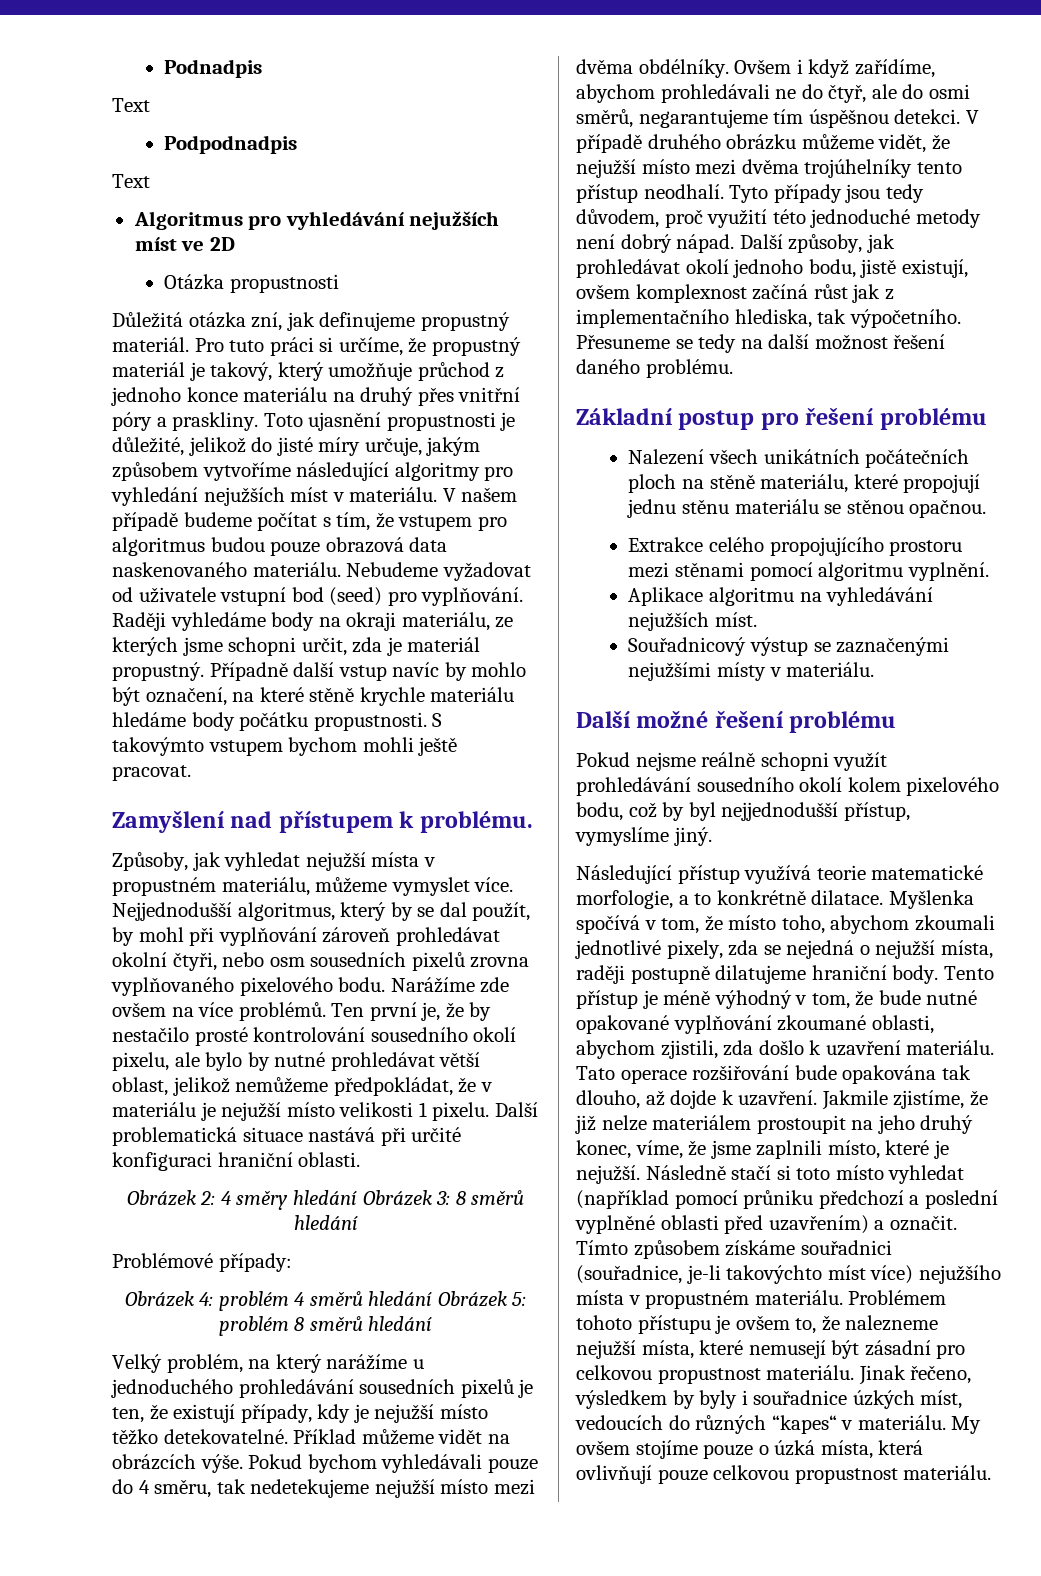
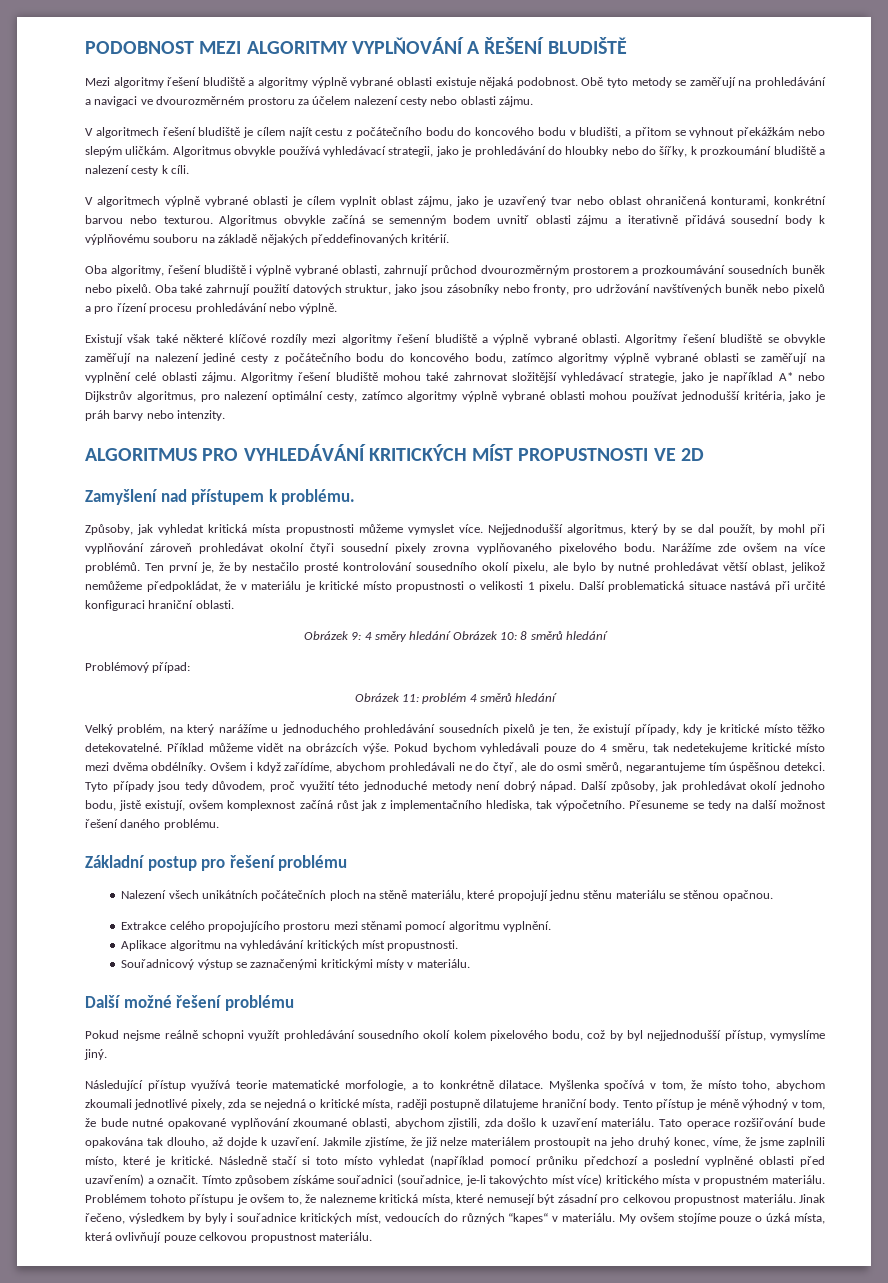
[164,59,263,78] [112,98,150,112] [164,135,298,154] [112,174,150,188] [133,211,500,230] [134,237,235,251] [164,274,340,293] [112,312,510,331] [112,337,521,356] [112,362,505,381] [111,387,521,406] [112,412,516,431] [112,437,481,456] [112,462,514,481] [111,487,518,506] [112,512,507,531] [112,537,448,556] [112,562,531,581] [112,587,524,606] [112,612,514,631] [112,637,481,656] [112,662,527,681] [112,687,515,706] [112,712,443,731] [112,737,458,756] [112,765,191,781] Podnadpis // Text // Podpodnadpis // Text // Algoritmus pro vyhledávání nejužších míst ve 2D // Otázka propustnosti // Důležitá otázka zní, jak definujeme propustný materiál. Pro tuto práci si určíme, že propustný materiál je takový, který umožňuje průchod z jednoho konce materiálu na druhý přes vnitřní póry a praskliny. Toto ujasnění propustnosti je důležité, jelikož do jisté míry určuje, jakým způsobem vytvoříme následující algoritmy pro vyhledání nejužších míst v materiálu. V našem případě budeme počítat s tím, že vstupem pro algoritmus budou pouze obrazová data naskenovaného materiálu. Nebudeme vyžadovat od uživatele vstupní bod (seed) pro vyplňování. Raději vyhledáme body na okraji materiálu, ze kterých jsme schopni určit, zda je materiál propustný. Případně další vstup navíc by mohlo být označení, na které stěně krychle materiálu hledáme body počátku propustnosti. S takovýmto vstupem bychom mohli ještě pracovat. -> [85,37,627,54] [85,77,826,88] [85,96,534,107] [85,127,826,138] [85,146,826,157] [85,165,190,176] [85,196,826,207] [85,215,825,226] [85,234,450,245] [85,265,825,276] [85,284,826,295] [85,303,338,314] [85,334,826,345] [85,353,826,364] [85,372,825,383] [85,391,825,402] [85,410,226,421] [85,444,704,461] PODOBNOST MEZI ALGORITMY VYPLŇOVÁNÍ A ŘEŠENÍ BLUDIŠTĚ // Mezi algoritmy řešení bludiště a algoritmy výplně vybrané oblasti existuje nějaká podobnost. Obě tyto metody se zaměřují na prohledávání a navigaci ve dvourozměrném prostoru za účelem nalezení cesty nebo oblasti zájmu. // V algoritmech řešení bludiště je cílem najít cestu z počátečního bodu do koncového bodu v bludišti, a přitom se vyhnout překážkám nebo slepým uličkám. Algoritmus obvykle používá vyhledávací strategii, jako je prohledávání do hloubky nebo do šířky, k prozkoumání bludiště a nalezení cesty k cíli. // V algoritmech výplně vybrané oblasti je cílem vyplnit oblast zájmu, jako je uzavřený tvar nebo oblast ohraničená konturami, konkrétní barvou nebo texturou. Algoritmus obvykle začíná se semenným bodem uvnitř oblasti zájmu a iterativně přidává sousední body k výplňovému souboru na základě nějakých předdefinovaných kritérií. // Oba algoritmy, řešení bludiště i výplně vybrané oblasti, zahrnují průchod dvourozměrným prostorem a prozkoumávání sousedních buněk nebo pixelů. Oba také zahrnují použití datových struktur, jako jsou zásobníky nebo fronty, pro udržování navštívených buněk nebo pixelů a pro řízení procesu prohledávání nebo výplně. // Existují však také některé klíčové rozdíly mezi algoritmy řešení bludiště a výplně vybrané oblasti. Algoritmy řešení bludiště se obvykle zaměřují na nalezení jediné cesty z počátečního bodu do koncového bodu, zatímco algoritmy výplně vybrané oblasti se zaměřují na vyplnění celé oblasti zájmu. Algoritmy řešení bludiště mohou také zahrnovat složitější vyhledávací strategie, jako je například A* nebo Dijkstrův algoritmus, pro nalezení optimální cesty, zatímco algoritmy výplně vybrané oblasti mohou používat jednodušší kritéria, jako je práh barvy nebo intenzity. // ALGORITMUS PRO VYHLEDÁVÁNÍ KRITICKÝCH MÍST PROPUSTNOSTI VE 2D
[305,852,435,871] [112,877,310,896] nejužší místa v propustném materiálu, -> [208,524,354,535] kritická místa propustnosti
[172,952,465,971] čtyři, nebo osm sousedních pixelů -> [310,543,427,554] čtyři sousední pixely
[221,1102,335,1121] nejužší místo -> [319,581,476,592] kritické místo propustnosti o
[200,1191,216,1205] 2: -> [351,632,362,640] 9:
[436,1190,525,1205] [293,1215,358,1230] [112,1253,292,1272] [124,1291,214,1307] 3: 8 směrů hledání // Problémové případy: // Obrázek 4: -> [500,631,609,640] [85,662,191,673] [354,693,419,702] 10: 8 směrů hledání // Problémový případ: // Obrázek 11:
[437,1291,527,1307] [218,1316,433,1336] Obrázek 5: problém 8 směrů hledání -> (558, 697) none
[374,1404,435,1423] nejužší -> [720,724,760,733] kritické
[374,1479,435,1498] nejužší -> [752,743,792,752] kritické
[965,110,979,124] [576,134,950,153] [576,159,962,178] [576,184,724,203] V případě druhého obrázku můžeme vidět, že nejužší místo mezi dvěma trojúhelníky tento přístup neodhalí. -> (825, 766) none
[628,612,758,631] nejužších míst. -> [306,940,459,951] kritických míst propustnosti.
[628,662,712,681] nejužšími -> [320,959,373,970] kritickými
[875,940,936,959] nejužší -> [319,1099,359,1108] kritické
[576,1165,640,1184] nejužší. -> [170,1156,213,1165] kritické.
[918,1265,1001,1284] nejužšího -> [605,1175,659,1184] kritického
[576,1340,636,1359] nejužší -> [379,1194,418,1203] kritická
[852,1390,915,1409] úzkých -> [300,1213,353,1224] kritických

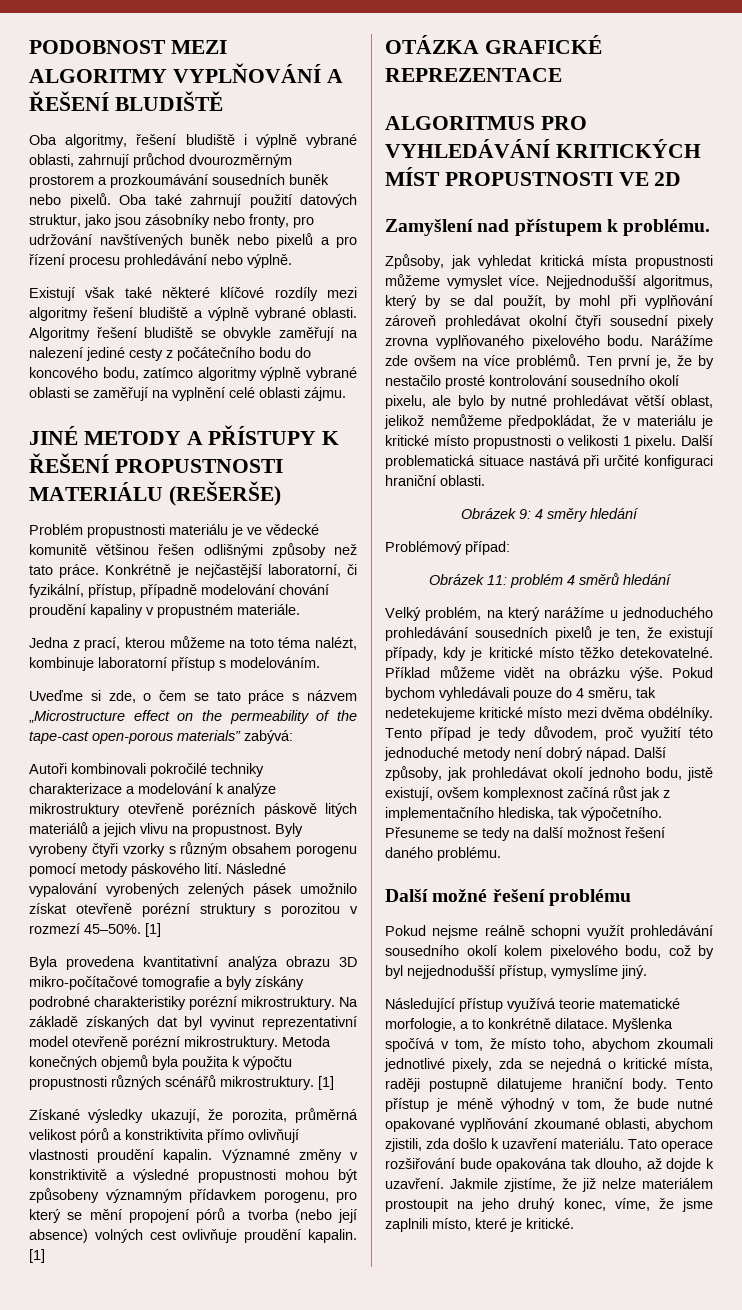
[85,77,826,88] [85,96,534,107] [85,127,826,138] [85,146,826,157] [85,165,190,176] [85,196,826,207] [85,215,825,226] [85,234,450,245] // Mezi algoritmy řešení bludiště a algoritmy výplně vybrané oblasti existuje nějaká podobnost. Obě tyto metody se zaměřují na prohledávání a navigaci ve dvourozměrném prostoru za účelem nalezení cesty nebo oblasti zájmu. // V algoritmech řešení bludiště je cílem najít cestu z počátečního bodu do koncového bodu v bludišti, a přitom se vyhnout překážkám nebo slepým uličkám. Algoritmus obvykle používá vyhledávací strategii, jako je prohledávání do hloubky nebo do šířky, k prozkoumání bludiště a nalezení cesty k cíli. // V algoritmech výplně vybrané oblasti je cílem vyplnit oblast zájmu, jako je uzavřený tvar nebo oblast ohraničená konturami, konkrétní barvou nebo texturou. Algoritmus obvykle začíná se semenným bodem uvnitř oblasti zájmu a iterativně přidává sousední body k výplňovému souboru na základě nějakých předdefinovaných kritérií. -> (223, 101) none
[241,372,825,383] [85,391,825,402] [85,410,226,421] Algoritmy řešení bludiště mohou také zahrnovat složitější vyhledávací strategie, jako je například A* nebo Dijkstrův algoritmus, pro nalezení optimální cesty, zatímco algoritmy výplně vybrané oblasti mohou používat jednodušší kritéria, jako je práh barvy nebo intenzity. -> [29,425,340,445] [29,453,283,473] [29,481,281,506] [29,524,319,538] [29,543,357,558] [29,564,357,578] [29,584,329,598] [29,604,300,618] [29,636,357,651] [29,657,320,671] [29,690,357,704] [29,710,357,724] [29,730,293,744] [29,763,264,777] [29,783,276,797] [29,803,357,817] [29,822,303,837] [29,842,358,857] [29,863,286,877] [29,883,357,897] [29,903,358,917] [29,923,161,937] [29,956,357,970] [29,976,304,990] [29,996,358,1010] [29,1016,357,1030] [29,1036,331,1050] [29,1055,292,1070] [29,1075,334,1090] [29,1108,358,1123] [29,1128,299,1143] [29,1149,358,1163] [29,1169,357,1183] [29,1188,357,1203] [29,1208,357,1223] [29,1229,358,1243] [29,1249,45,1263] [385,35,602,54] [385,68,562,82] // JINÉ METODY A PŘÍSTUPY K ŘEŠENÍ PROPUSTNOSTI MATERIÁLU (REŠERŠE) // Problém propustnosti materiálu je ve vědecké komunitě většinou řešen odlišnými způsoby než tato práce. Konkrétně je nejčastější laboratorní, či fyzikální, přístup, případně modelování chování proudění kapaliny v propustném materiále. // Jedna z prací, kterou můžeme na toto téma nalézt, kombinuje laboratorní přístup s modelováním. // Uveďme si zde, o čem se tato práce s názvem „Microstructure effect on the permeability of the tape-cast open-porous materials” zabývá: // Autoři kombinovali pokročilé techniky charakterizace a modelování k analýze mikrostruktury otevřeně porézních páskově litých materiálů a jejich vlivu na propustnost. Byly vyrobeny čtyři vzorky s různým obsahem porogenu pomocí metody páskového lití. Následné vypalování vyrobených zelených pásek umožnilo získat otevřeně porézní struktury s porozitou v rozmezí 45–50%. [1] // Byla provedena kvantitativní analýza obrazu 3D mikro-počítačové tomografie a byly získány podrobné charakteristiky porézní mikrostruktury. Na základě získaných dat byl vyvinut reprezentativní model otevřeně porézní mikrostruktury. Metoda konečných objemů byla použita k výpočtu propustnosti různých scénářů mikrostruktury. [1] // Získané výsledky ukazují, že porozita, průměrná velikost pórů a konstriktivita přímo ovlivňují vlastnosti proudění kapalin. Významné změny v konstriktivitě a výsledné propustnosti mohou být způsobeny významným přídavkem porogenu, pro který se mění propojení pórů a tvorba (nebo její absence) volných cest ovlivňuje proudění kapalin. [1] // OTÁZKA GRAFICKÉ REPREZENTACE
[452,631,609,640] Obrázek 10: 8 směrů hledání -> (639, 513) none
[306,743,359,752] obrázcích -> [569,667,620,678] obrázku
[210,762,825,773] [85,781,181,792] Ovšem i když zařídíme, abychom prohledávali ne do čtyř, ale do osmi směrů, negarantujeme tím úspěšnou detekci. Tyto případy jsou -> [385,727,491,741] Tento případ je
[85,855,348,871] [121,890,773,901] [121,921,552,932] [121,940,459,951] [121,959,470,970] // Základní postup pro řešení problému // Nalezení všech unikátních počátečních ploch na stěně materiálu, které propojují jednu stěnu materiálu se stěnou opačnou. // Extrakce celého propojujícího prostoru mezi stěnami pomocí algoritmu vyplnění. // Aplikace algoritmu na vyhledávání kritických míst propustnosti. // Souřadnicový výstup se zaznačenými kritickými místy v materiálu. -> (501, 854) none
[218,1155,826,1167] [85,1174,825,1186] [85,1194,825,1205] [85,1213,826,1224] [85,1232,372,1243] Následně stačí si toto místo vyhledat (například pomocí průniku předchozí a poslední vyplněné oblasti před uzavřením) a označit. Tímto způsobem získáme souřadnici (souřadnice, je-li takovýchto míst více) kritického místa v propustném materiálu. Problémem tohoto přístupu je ovšem to, že nalezneme kritická místa, které nemusejí být zásadní pro celkovou propustnost materiálu. Jinak řečeno, výsledkem by byly i souřadnice kritických míst, vedoucích do různých “kapes“ v materiálu. My ovšem stojíme pouze o úzká místa, která ovlivňují pouze celkovou propustnost materiálu. -> (574, 1223) none

